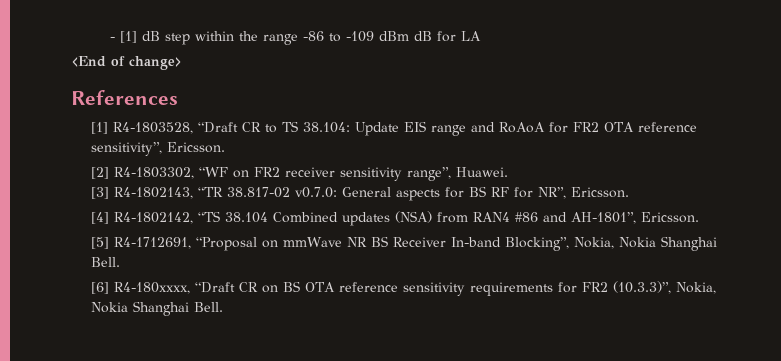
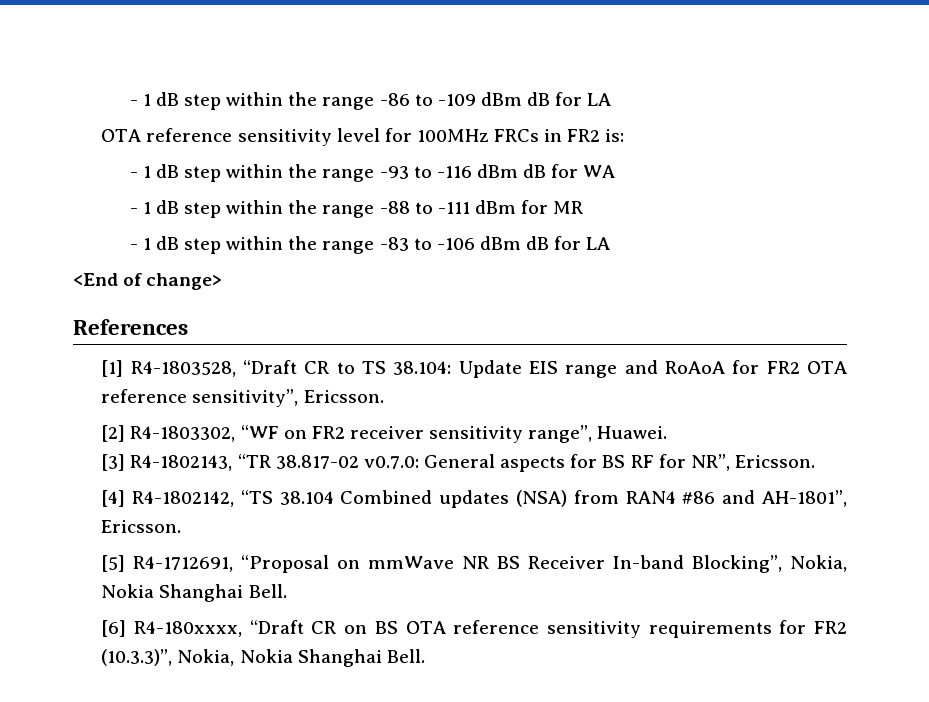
[110,31,138,43] - [1] -> [129,94,151,106] - 1
(482, 36) none -> [101,128,625,146] [129,164,616,182] [129,200,584,218] [129,236,611,254] // OTA reference sensitivity level for 100MHz FRCs in FR2 is: // - 1 dB step within the range -93 to -116 dBm dB for WA // - 1 dB step within the range -88 to -111 dBm for MR // - 1 dB step within the range -83 to -106 dBm dB for LA

